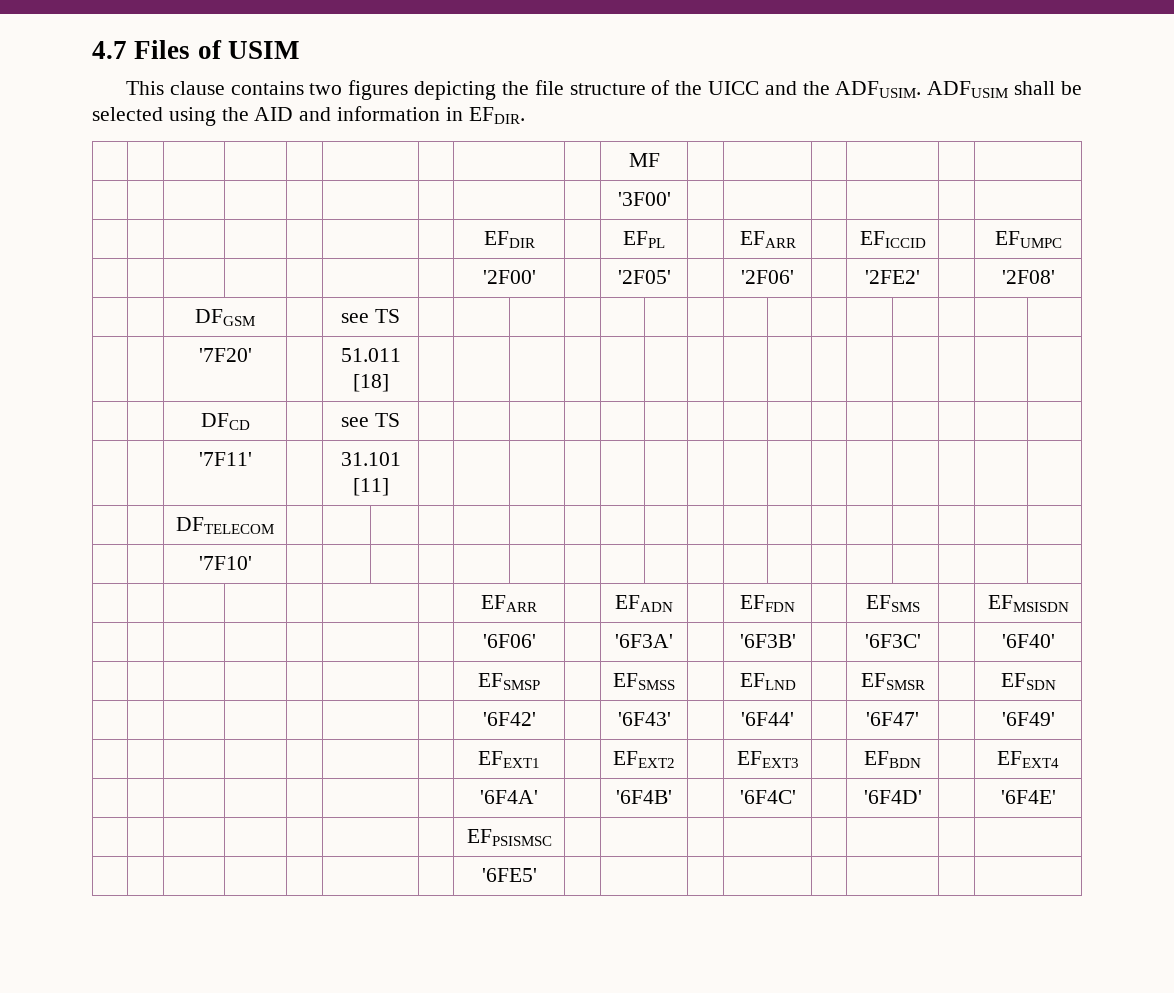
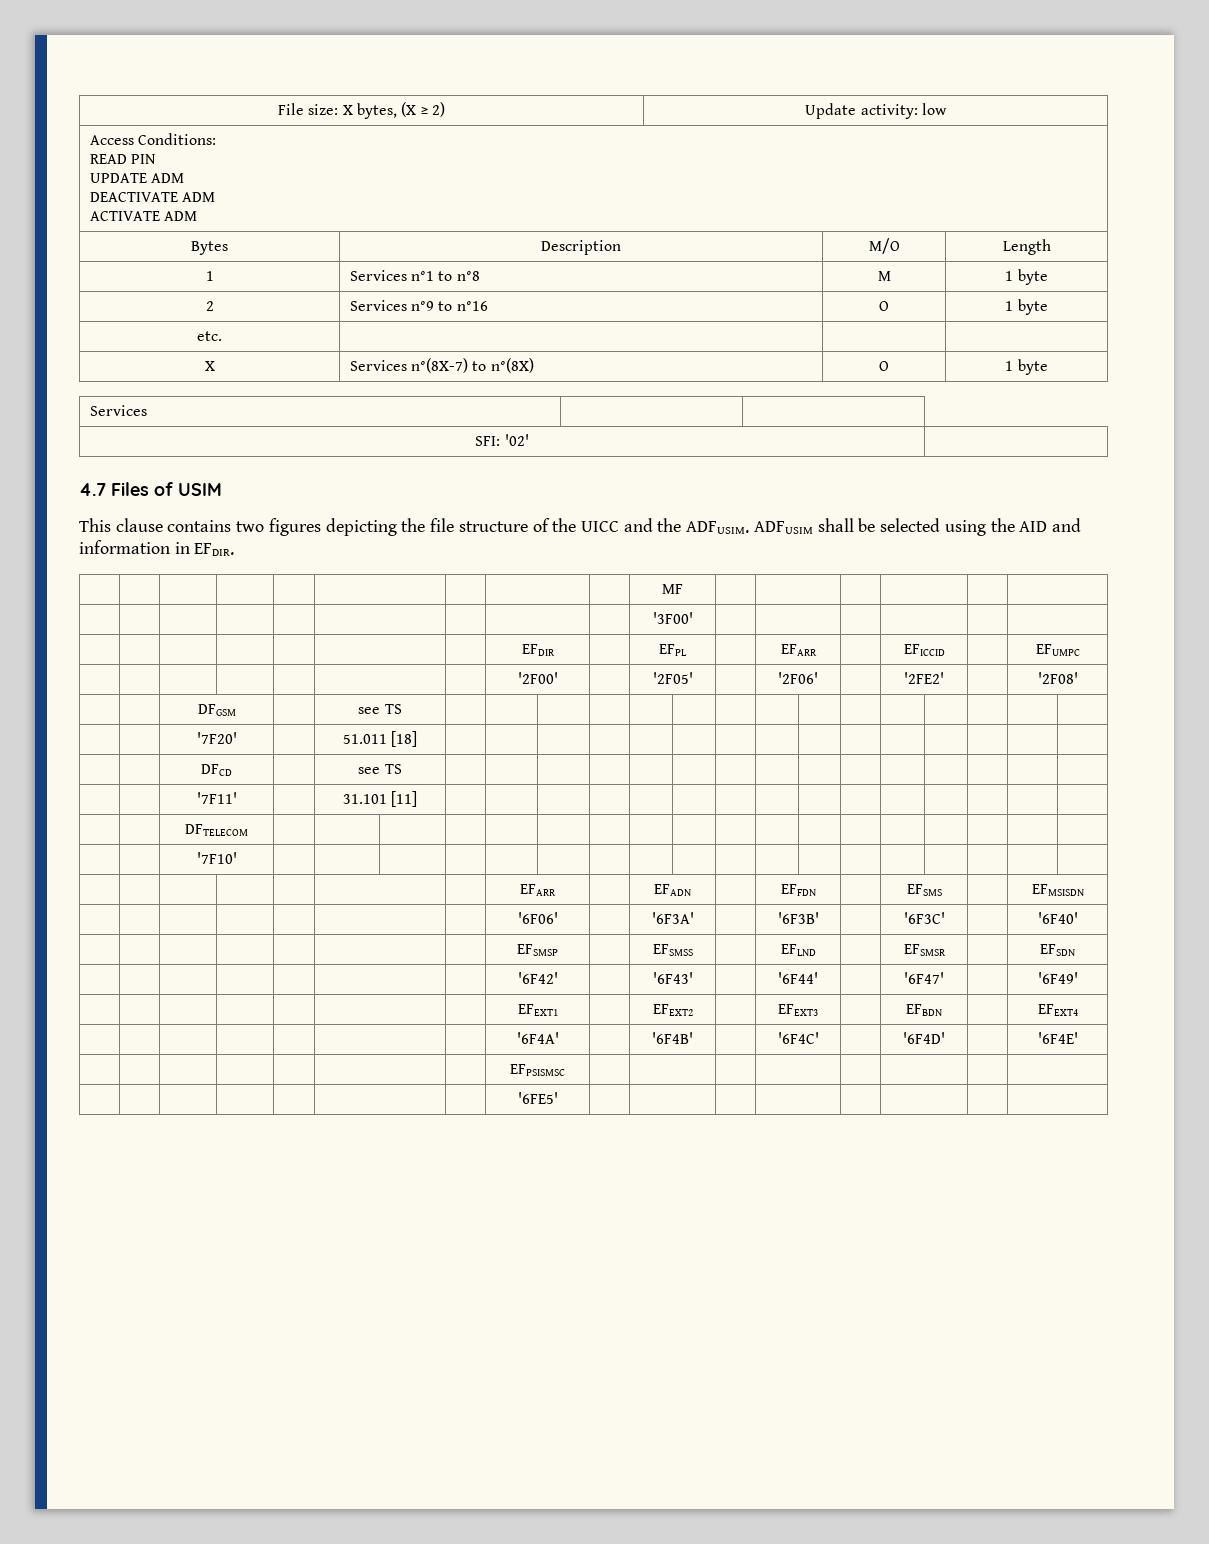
(92, 50) none -> [278,102,445,119] [805,103,947,119] [89,133,216,145] [89,154,156,164] [89,173,184,183] [89,192,215,202] [89,211,197,221] [191,241,228,255] [541,240,621,255] [868,238,900,254] [1002,239,1051,255] [205,271,214,281] [349,270,480,281] [877,271,891,281] [1005,269,1048,285] [205,301,214,311] [349,300,488,311] [879,301,889,311] [1005,299,1048,315] [197,331,222,341] [204,361,215,371] [349,358,534,373] [879,361,889,371] [1005,359,1048,375] [89,405,147,416] [475,434,529,446] File size: X bytes, (X ≥ 2) | Update activity: low // Access Conditions: // READ PIN // UPDATE ADM // DEACTIVATE ADM // ACTIVATE ADM // Bytes | Description | M/O | Length // 1 | Services n°1 to n°8 | M | 1 byte // 2 | Services n°9 to n°16 | O | 1 byte // etc. | | | // X | Services n°(8X-7) to n°(8X) | O | 1 byte // Services | | // SFI: '02' | //

